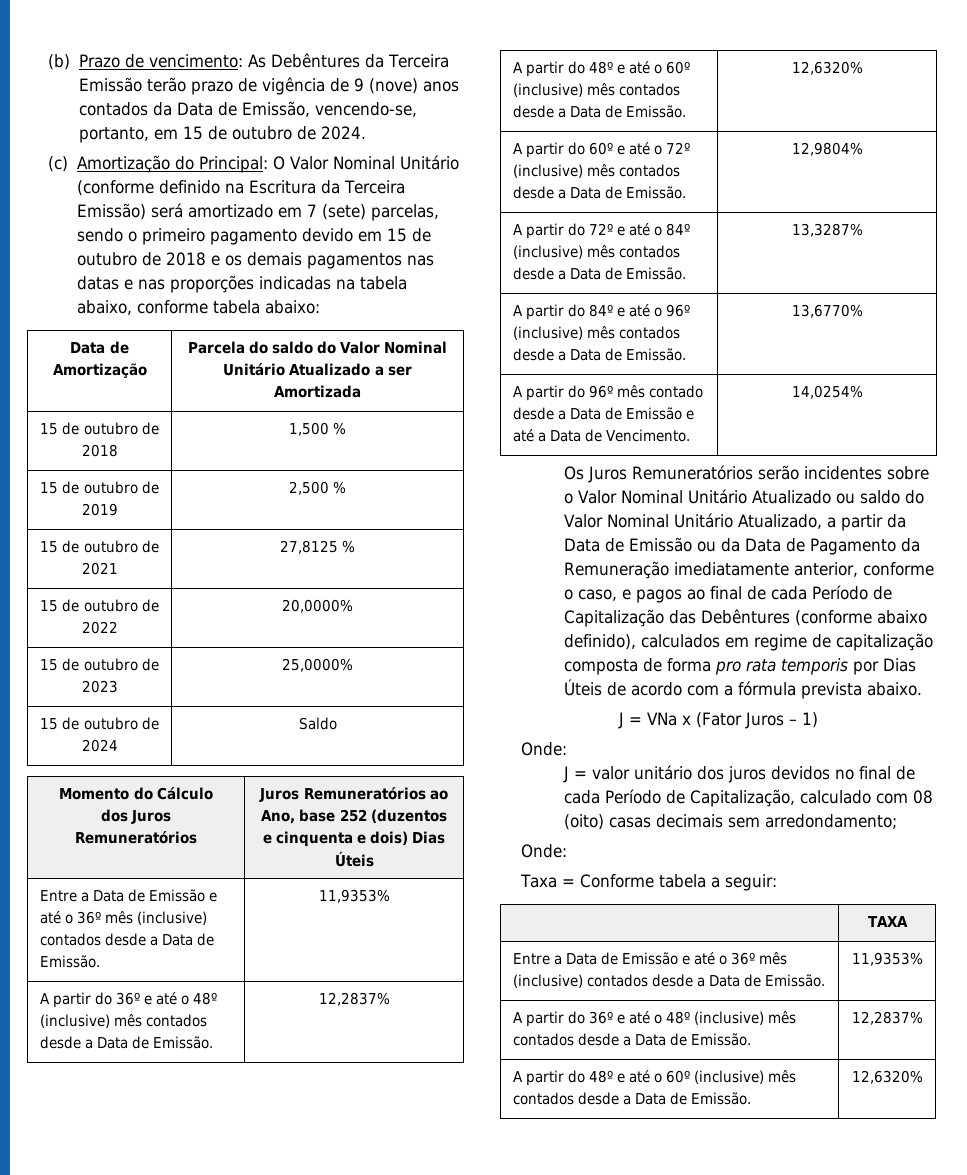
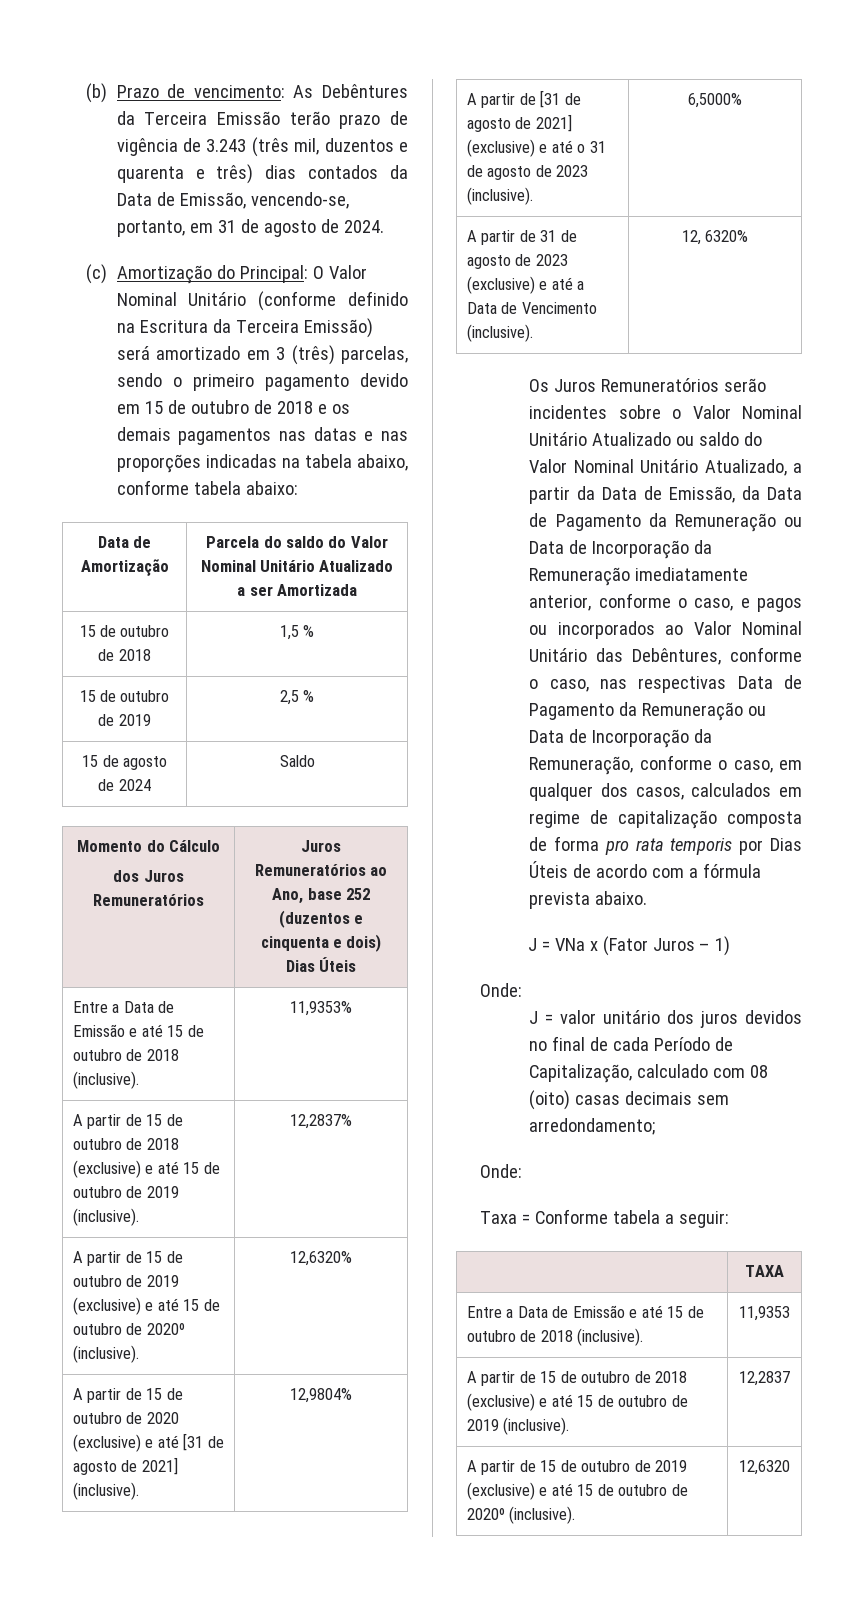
[353,78,459,94] 9 (nove) anos -> [206,137,408,157] [116,164,297,184] 3.243 (três mil, duzentos e quarenta e três) dias
[182,126,292,140] 15 de outubro -> [217,219,316,237] 31 de agosto
[306,204,366,220] 7 (sete) -> [276,345,335,365] 3 (três)
[288,422,329,436] 1,500 -> [279,625,299,640] 1,5
[288,481,347,495] [40,540,159,553] [81,562,118,575] [279,540,356,554] [40,599,159,612] [81,621,118,634] [282,599,353,613] [40,658,159,671] [81,680,118,693] [282,658,353,672] [40,717,138,730] 2,500 % // 15 de outubro de 2021 | 27,8125 % // 15 de outubro de 2022 | 20,0000% // 15 de outubro de 2023 | 25,0000% // 15 de outubro -> [279,690,315,705] [82,755,167,770] 2,5 % // 15 de agosto
[64,911,207,925] [39,933,214,946] [39,955,100,968] [318,889,390,903] [39,992,217,1008] [39,1014,207,1028] [39,1036,213,1049] [318,992,390,1006] [512,61,690,77] [512,83,680,97] [512,105,686,118] [791,61,863,75] [512,142,690,158] [512,164,680,178] [512,186,686,199] [791,142,863,156] [512,223,690,239] [512,245,680,259] [512,267,686,280] [791,223,863,237] [512,304,690,320] [512,326,680,340] [512,348,686,361] [791,304,863,318] [512,385,703,401] [512,407,682,420] o 36º mês (inclusive) contados desde a Data de Emissão. | 11,9353% // A partir do 36º e até o 48º (inclusive) mês contados desde a Data de Emissão. | 12,2837% // A partir do 48º e até o 60º (inclusive) mês contados desde a Data de Emissão. | 12,6320% // A partir do 60º e até o 72º (inclusive) mês contados desde a Data de Emissão. | 12,9804% // A partir do 72º e até o 84º (inclusive) mês contados desde a Data de Emissão. | 13,3287% // A partir do 84º e até o 96º (inclusive) mês contados desde a Data de Emissão. | 13,6770% // A partir do 96º mês contado desde a Data de Emissão -> [167,1025,204,1037] [72,1049,179,1061] [72,1071,139,1089] [290,1001,352,1016] [72,1114,183,1129] [72,1138,179,1150] [72,1160,220,1178] [72,1186,179,1198] [72,1208,139,1226] [290,1114,352,1129] [72,1251,183,1266] [72,1275,179,1287] [72,1297,220,1315] [72,1323,185,1335] [72,1345,139,1363] [290,1251,352,1266] [72,1388,183,1403] [72,1412,179,1424] [72,1433,224,1452] [72,1457,178,1475] [72,1482,139,1500] [290,1388,352,1403] [466,90,581,108] [466,114,572,132] [466,139,606,157] [466,165,589,180] [466,187,533,205] [688,93,742,108] [466,230,577,245] [466,254,568,269] [466,276,535,294] 15 de outubro de 2018 (inclusive). | 11,9353% // A partir de 15 de outubro de 2018 (exclusive) e até 15 de outubro de 2019 (inclusive). | 12,2837% // A partir de 15 de outubro de 2019 (exclusive) e até 15 de outubro de 2020º (inclusive). | 12,6320% // A partir de 15 de outubro de 2020 (exclusive) e até [31 de agosto de 2021] (inclusive). | 12,9804% // A partir de [31 de agosto de 2021] (exclusive) e até o 31 de agosto de 2023 (inclusive). | 6,5000% // A partir de 31 de agosto de 2023 (exclusive)
[605,429,690,442] [791,385,863,399] Vencimento. | 14,0254% -> [521,302,597,314] [466,324,533,342] [681,230,749,245] Vencimento (inclusive). | 12, 6320%
[629,537,717,552] Emissão ou -> [669,486,736,503] Emissão,
(670, 570) none -> [784,517,802,527] [529,540,713,559] [529,567,631,586] ou Data de Incorporação da Remuneração
[687,585,893,600] [564,609,928,627] [564,634,637,650] ao final de cada Período de Capitalização das Debêntures (conforme abaixo definido), -> [529,621,802,639] [529,647,802,665] [529,675,802,693] [529,702,767,721] [529,729,713,748] [529,755,802,775] [529,783,684,801] ou incorporados ao Valor Nominal Unitário das Debêntures, conforme o caso, nas respectivas Data de Pagamento da Remuneração ou Data de Incorporação da Remuneração, conforme o caso, em qualquer dos casos,
[718,952,788,965] [512,974,825,988] [851,952,923,966] [512,1011,797,1027] [512,1033,751,1046] [851,1011,923,1025] [512,1070,797,1086] [512,1092,751,1105] [851,1070,923,1084] o 36º mês (inclusive) contados desde a Data de Emissão. | 11,9353% // A partir do 36º e até o 48º (inclusive) mês contados desde a Data de Emissão. | 12,2837% // A partir do 48º e até o 60º (inclusive) mês contados desde a Data de Emissão. | 12,6320% -> [667,1306,704,1318] [466,1328,644,1346] [739,1306,790,1321] [466,1371,688,1386] [466,1393,688,1411] [466,1417,570,1435] [739,1371,790,1386] [466,1460,688,1475] [466,1482,688,1500] [466,1506,576,1524] [739,1460,790,1475] 15 de outubro de 2018 (inclusive). | 11,9353 // A partir de 15 de outubro de 2018 (exclusive) e até 15 de outubro de 2019 (inclusive). | 12,2837 // A partir de 15 de outubro de 2019 (exclusive) e até 15 de outubro de 2020º (inclusive). | 12,6320

